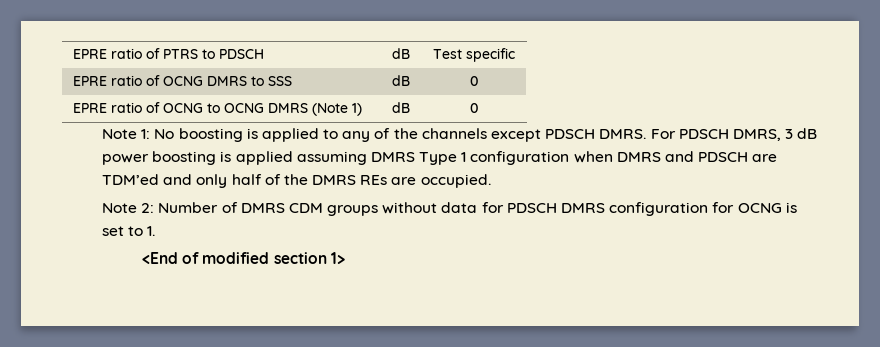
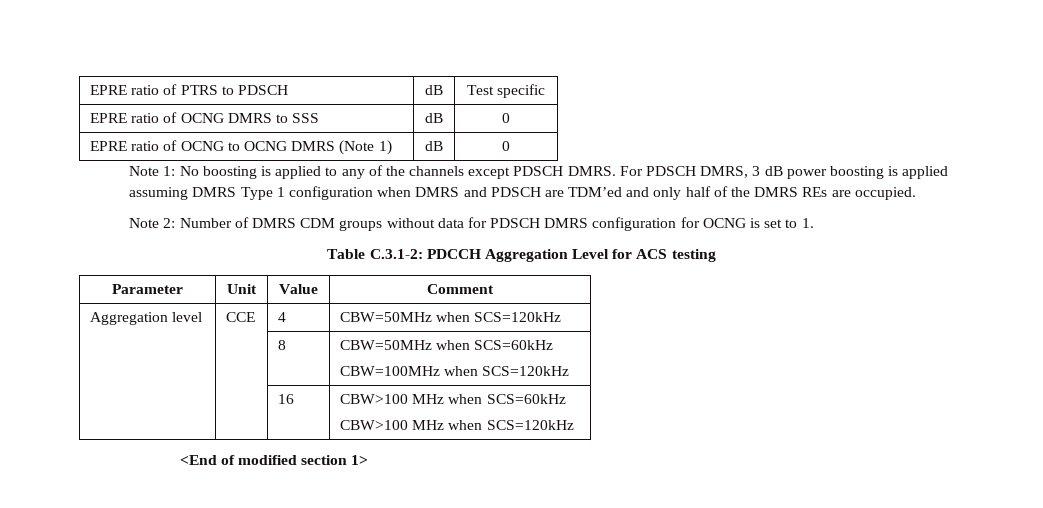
(156, 231) none -> [327,249,716,262] [112,284,183,294] [227,284,257,294] [279,284,318,294] [427,284,494,294] [90,312,203,325] [226,312,256,322] [278,312,287,322] [340,312,562,322] [278,340,287,350] [340,340,554,350] [340,366,570,376] [278,394,295,404] [340,394,566,404] [340,420,574,430] // Table C.3.1-2: PDCCH Aggregation Level for ACS testing // Parameter | Unit | Value | Comment // Aggregation level | CCE | 4 | CBW=50MHz when SCS=120kHz // | | 8 | CBW=50MHz when SCS=60kHz // CBW=100MHz when SCS=120kHz // | | 16 | CBW>100 MHz when SCS=60kHz // CBW>100 MHz when SCS=120kHz

